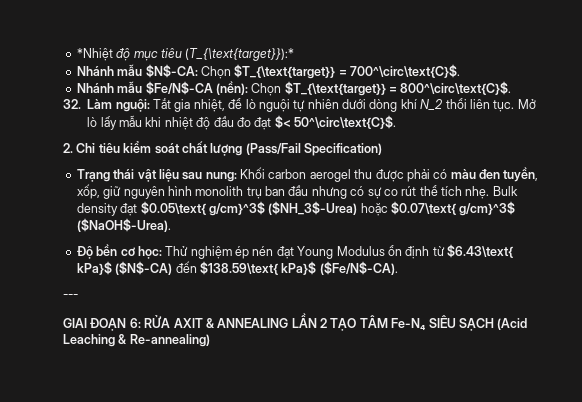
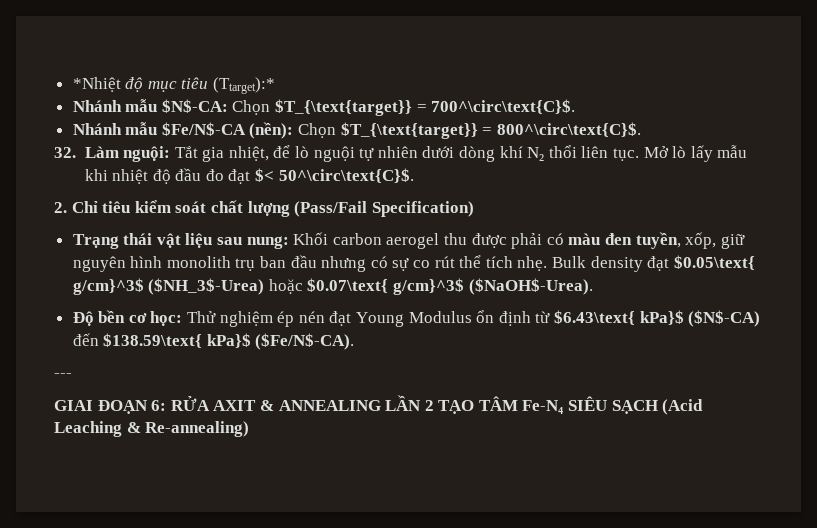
[185,48,295,61] (T_{\text{target}}):* -> [213,77,276,94] (Ttarget):*
[420,99,444,110] N_2 -> [527,147,545,161] N₂

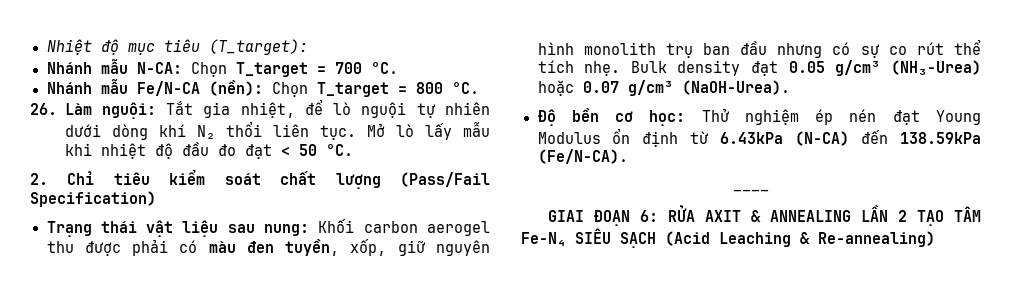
[72,77,121,92] *Nhiệt -> [46,39,92,55] Nhiệt
[213,77,276,94] [72,99,576,116] [72,122,246,136] (Ttarget):* // Nhánh mẫu $N$-CA: Chọn $T_{\text{target}} = 700^\circ\text{C}$. // Nhánh mẫu $Fe/N$-CA -> [208,39,308,55] [46,59,398,77] [46,79,200,96] (T_target): // Nhánh mẫu N-CA: Chọn T_target = 700 °C. // Nhánh mẫu Fe/N-CA
[340,122,641,139] [54,147,76,158] $T_{\text{target}} = 800^\circ\text{C}$. // 32. -> [316,82,479,97] [30,103,57,115] T_target = 800 °C. // 26.
[255,168,414,183] $< 50^\circ\text{C}$. -> [280,144,353,156] < 50 °C.
[673,255,755,270] [72,278,593,295] $0.05\text{ g/cm}^3$ ($NH_3$-Urea) hoặc $0.07\text{ g/cm}^3$ ($NaOH$-Urea). -> [788,60,981,76] [537,80,790,96] 0.05 g/cm³ (NH₃-Urea) hoặc 0.07 g/cm³ (NaOH-Urea).
[553,310,761,327] [72,333,355,350] [54,373,72,378] $6.43\text{ kPa}$ ($N$-CA) đến $138.59\text{ kPa}$ ($Fe/N$-CA). // --- -> [720,130,981,146] [537,149,628,164] [733,189,769,192] 6.43kPa (N-CA) đến 138.59kPa (Fe/N-CA). // ____

